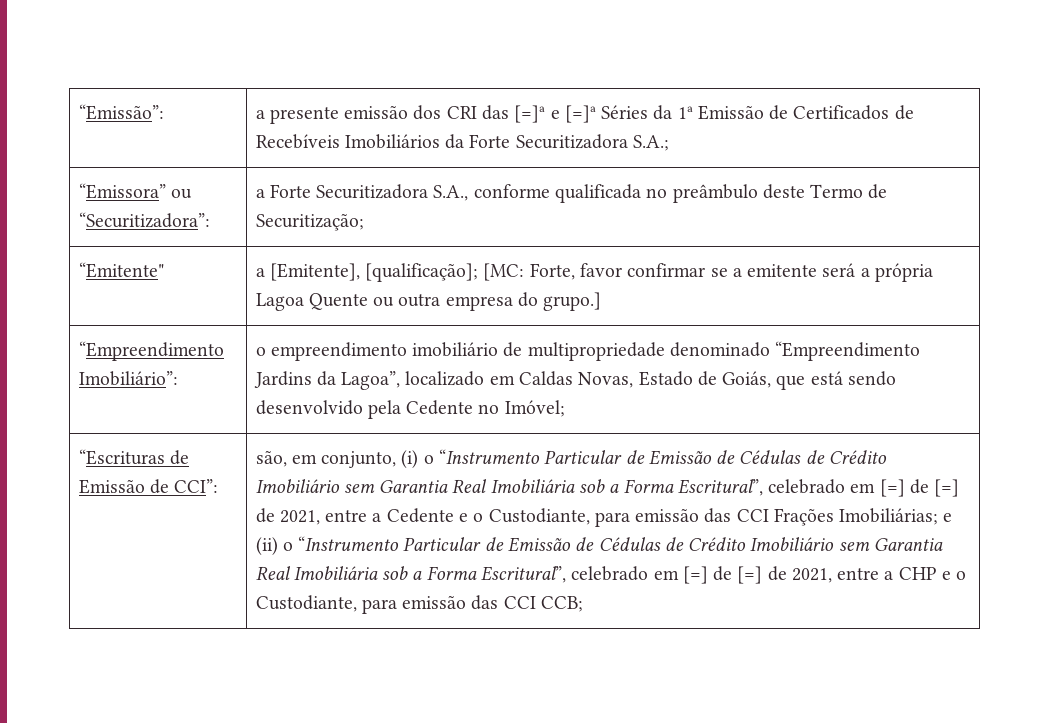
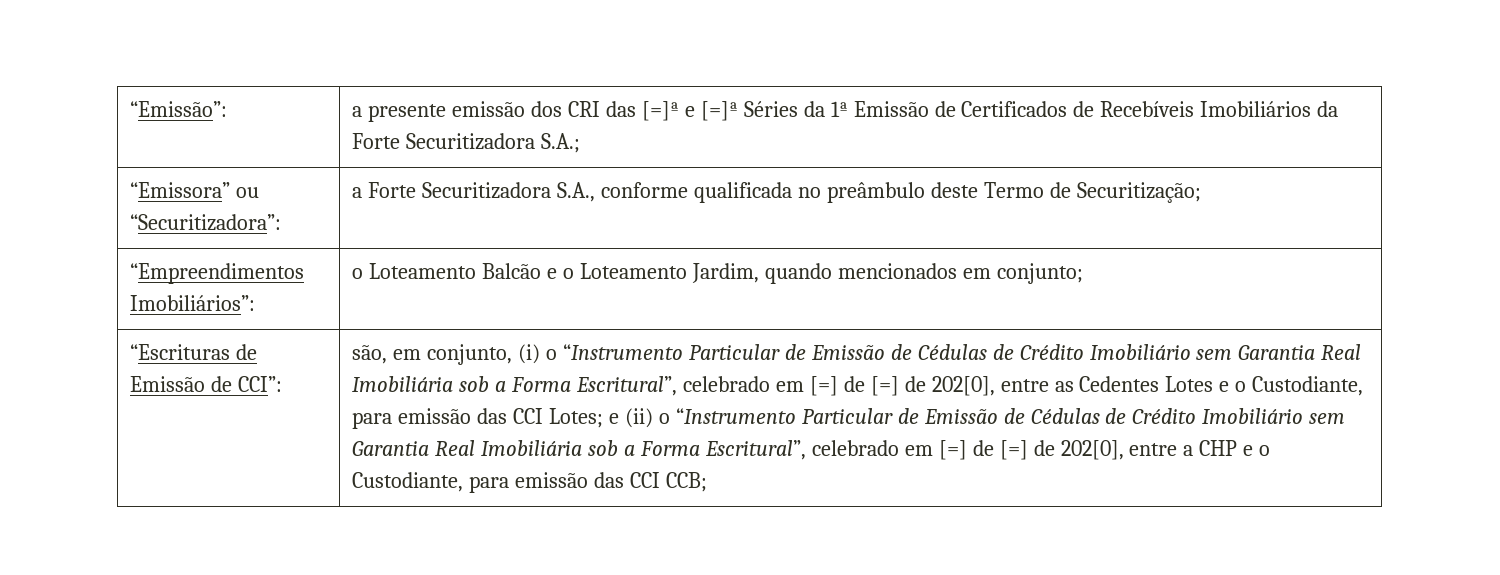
[78,262,165,278] [255,263,933,282] [255,292,602,311] [78,341,224,361] [78,371,178,386] [255,341,921,361] [253,371,896,390] [255,400,565,419] “Emitente" | a [Emitente], [qualificação]; [MC: Forte, favor confirmar se a emitente será a própria Lagoa Quente ou outra empresa do grupo.] // “Empreendimento Imobiliário”: | o empreendimento imobiliário de multipropriedade denominado “Empreendimento Jardins da Lagoa”, localizado em Caldas Novas, Estado de Goiás, que está sendo desenvolvido pela Cedente no Imóvel; -> [130,263,305,284] [130,295,256,311] [352,263,1083,284] “Empreendimentos Imobiliários”: | o Loteamento Balcão e o Loteamento Jardim, quando mencionados em conjunto;
[279,508,939,527] 2021, entre a Cedente e o Custodiante, para emissão das CCI Frações Imobiliárias; -> [931,376,1364,396] [352,408,604,429] 202[0], entre as Cedentes Lotes e o Custodiante, para emissão das CCI Lotes;
[791,568,832,583] 2021, -> [1060,440,1124,460] 202[0],

